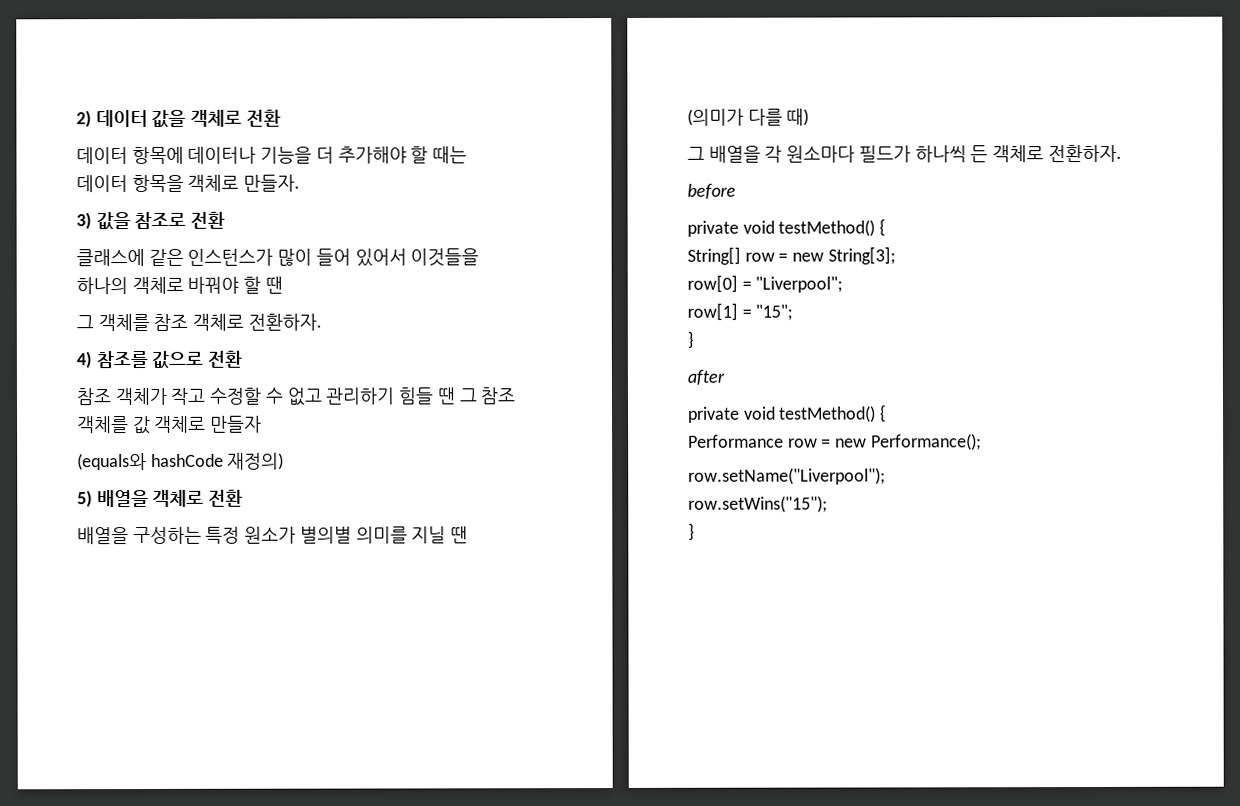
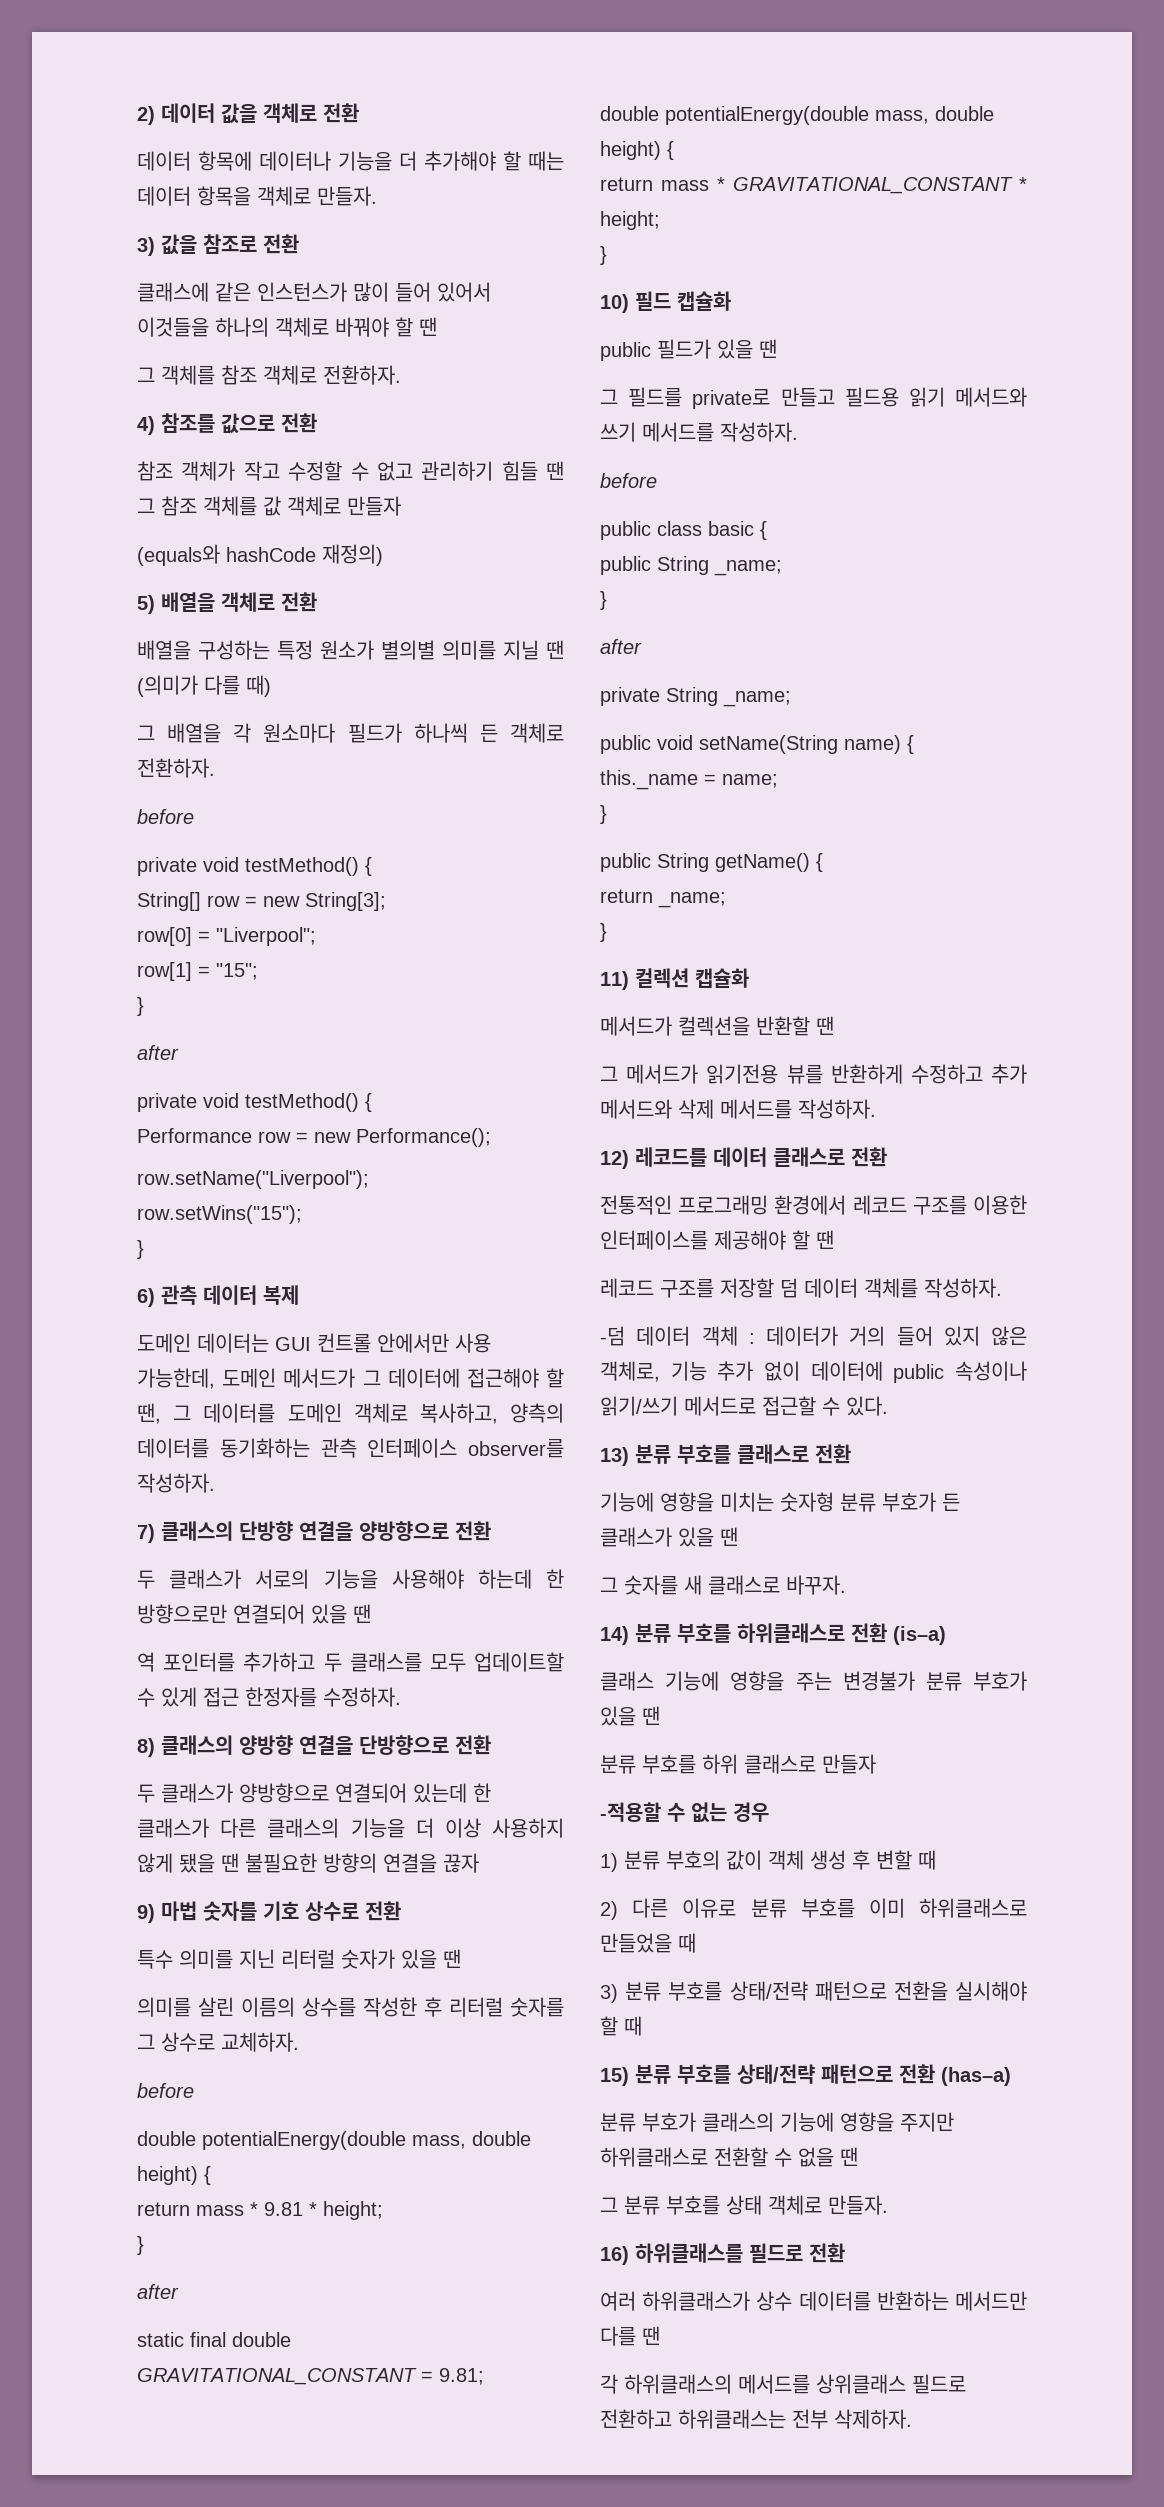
(695, 531) none -> [137,1285,299,1307] [137,1333,491,1353] [137,1368,564,1389] [137,1403,564,1424] [137,1438,564,1458] [137,1473,215,1493] [137,1521,491,1543] [137,1569,564,1589] [137,1604,371,1624] [137,1652,564,1672] [137,1687,401,1707] [137,1735,491,1757] [137,1783,491,1803] [137,1818,564,1838] [137,1853,479,1873] [137,1901,401,1923] [137,1949,461,1969] [137,1997,564,2017] [137,2032,299,2052] [137,2083,194,2098] [137,2131,531,2150] [137,2166,211,2185] [137,2201,383,2220] [137,2236,144,2255] [137,2284,179,2299] [137,2332,291,2347] [137,2368,484,2385] [600,106,994,125] [600,141,674,160] [600,177,1027,194] [600,211,660,230] [600,246,607,265] [600,291,731,313] [600,339,777,361] [600,387,1027,409] [600,422,798,442] [600,473,657,488] [600,521,767,540] [600,556,782,576] [600,591,607,610] [600,639,642,654] [600,687,791,707] [600,735,914,754] [600,770,778,790] [600,805,607,824] [600,853,823,872] [600,889,726,908] [600,923,607,942] [600,968,749,990] [600,1016,834,1036] [600,1064,1027,1084] [600,1099,876,1119] [600,1147,887,1169] [600,1195,1027,1215] [600,1230,834,1250] [600,1278,1002,1298] [600,1326,1027,1346] [600,1361,1027,1383] [600,1396,888,1416] [600,1444,851,1466] [600,1492,960,1512] [600,1527,738,1547] [600,1575,846,1595] [600,1623,946,1645] [600,1671,1027,1691] [600,1706,660,1726] [600,1754,876,1774] [600,1802,769,1823] [600,1850,936,1872] [600,1898,1027,1920] [600,1933,696,1953] [600,1981,1027,2003] [600,2016,642,2036] [600,2064,1011,2086] [600,2112,954,2132] [600,2147,858,2167] [600,2195,888,2215] [600,2243,845,2265] [600,2291,1027,2311] [600,2326,660,2346] [600,2374,966,2394] [600,2409,912,2429] // 6) 관측 데이터 복제 // 도메인 데이터는 GUI 컨트롤 안에서만 사용 가능한데, 도메인 메서드가 그 데이터에 접근해야 할 땐, 그 데이터를 도메인 객체로 복사하고, 양측의 데이터를 동기화하는 관측 인터페이스 observer를 작성하자. // 7) 클래스의 단방향 연결을 양방향으로 전환 // 두 클래스가 서로의 기능을 사용해야 하는데 한 방향으로만 연결되어 있을 땐 // 역 포인터를 추가하고 두 클래스를 모두 업데이트할 수 있게 접근 한정자를 수정하자. // 8) 클래스의 양방향 연결을 단방향으로 전환 // 두 클래스가 양방향으로 연결되어 있는데 한 클래스가 다른 클래스의 기능을 더 이상 사용하지 않게 됐을 땐 불필요한 방향의 연결을 끊자 // 9) 마법 숫자를 기호 상수로 전환 // 특수 의미를 지닌 리터럴 숫자가 있을 땐 // 의미를 살린 이름의 상수를 작성한 후 리터럴 숫자를 그 상수로 교체하자. // before // double potentialEnergy(double mass, double height) { // return mass * 9.81 * height; // } // after // static final double GRAVITATIONAL_CONSTANT = 9.81; // double potentialEnergy(double mass, double height) { // return mass * GRAVITATIONAL_CONSTANT * height; // } // 10) 필드 캡슐화 // public 필드가 있을 땐 // 그 필드를 private로 만들고 필드용 읽기 메서드와 쓰기 메서드를 작성하자. // before // public class basic { // public String _name; // } // after // private String _name; // public void setName(String name) { // this._name = name; // } // public String getName() { // return _name; // } // 11) 컬렉션 캡슐화 // 메서드가 컬렉션을 반환할 땐 // 그 메서드가 읽기전용 뷰를 반환하게 수정하고 추가 메서드와 삭제 메서드를 작성하자. // 12) 레코드를 데이터 클래스로 전환 // 전통적인 프로그래밍 환경에서 레코드 구조를 이용한 인터페이스를 제공해야 할 땐 // 레코드 구조를 저장할 덤 데이터 객체를 작성하자. // -덤 데이터 객체 : 데이터가 거의 들어 있지 않은 객체로, 기능 추가 없이 데이터에 public 속성이나 읽기/쓰기 메서드로 접근할 수 있다. // 13) 분류 부호를 클래스로 전환 // 기능에 영향을 미치는 숫자형 분류 부호가 든 클래스가 있을 땐 // 그 숫자를 새 클래스로 바꾸자. // 14) 분류 부호를 하위클래스로 전환 (is–a) // 클래스 기능에 영향을 주는 변경불가 분류 부호가 있을 땐 // 분류 부호를 하위 클래스로 만들자 // -적용할 수 없는 경우 // 1) 분류 부호의 값이 객체 생성 후 변할 때 // 2) 다른 이유로 분류 부호를 이미 하위클래스로 만들었을 때 // 3) 분류 부호를 상태/전략 패턴으로 전환을 실시해야 할 때 // 15) 분류 부호를 상태/전략 패턴으로 전환 (has–a) // 분류 부호가 클래스의 기능에 영향을 주지만 하위클래스로 전환할 수 없을 땐 // 그 분류 부호를 상태 객체로 만들자. // 16) 하위클래스를 필드로 전환 // 여러 하위클래스가 상수 데이터를 반환하는 메서드만 다를 땐 // 각 하위클래스의 메서드를 상위클래스 필드로 전환하고 하위클래스는 전부 삭제하자.

